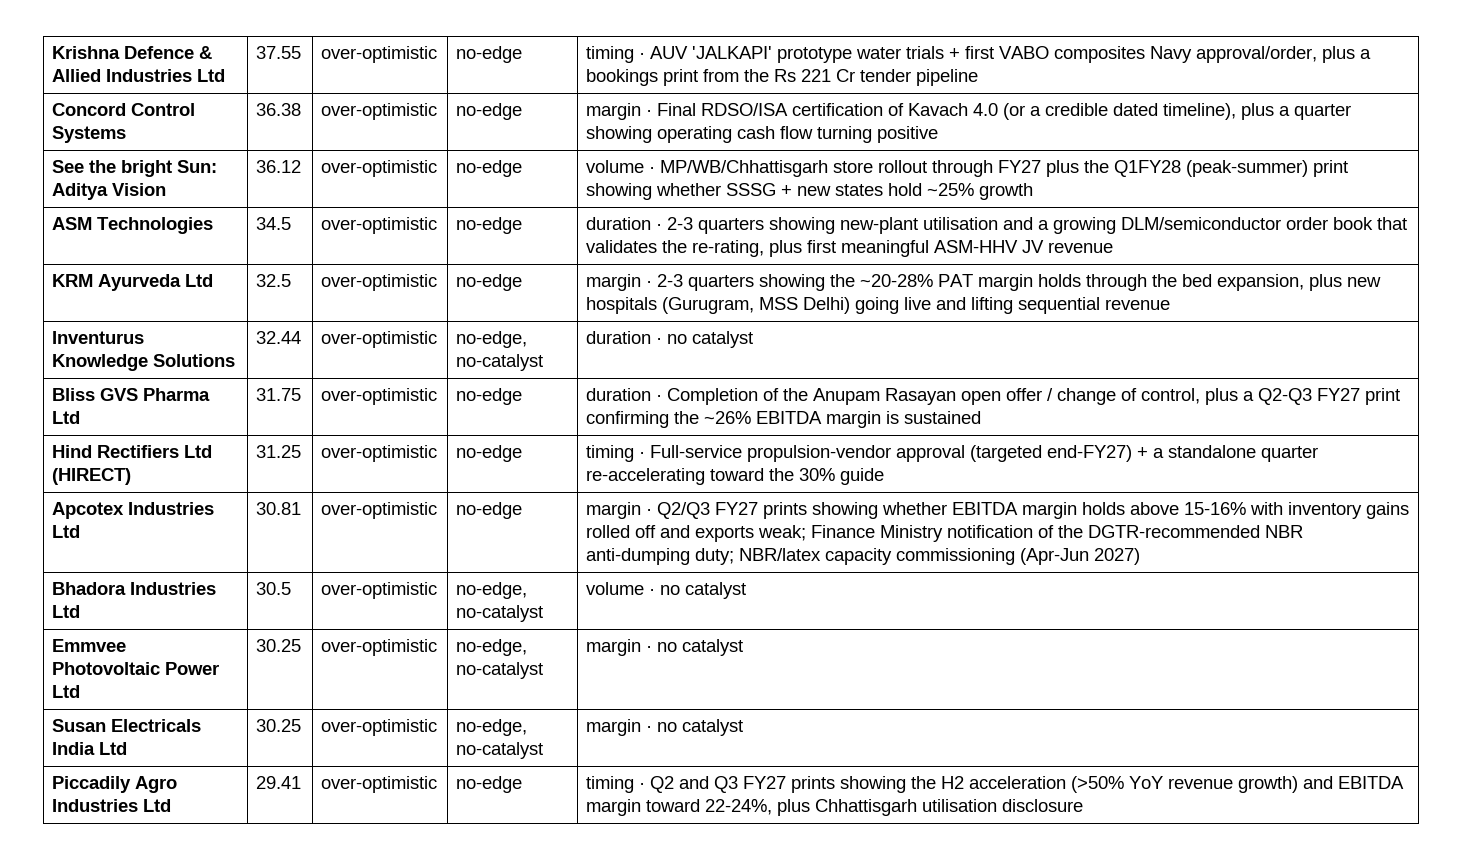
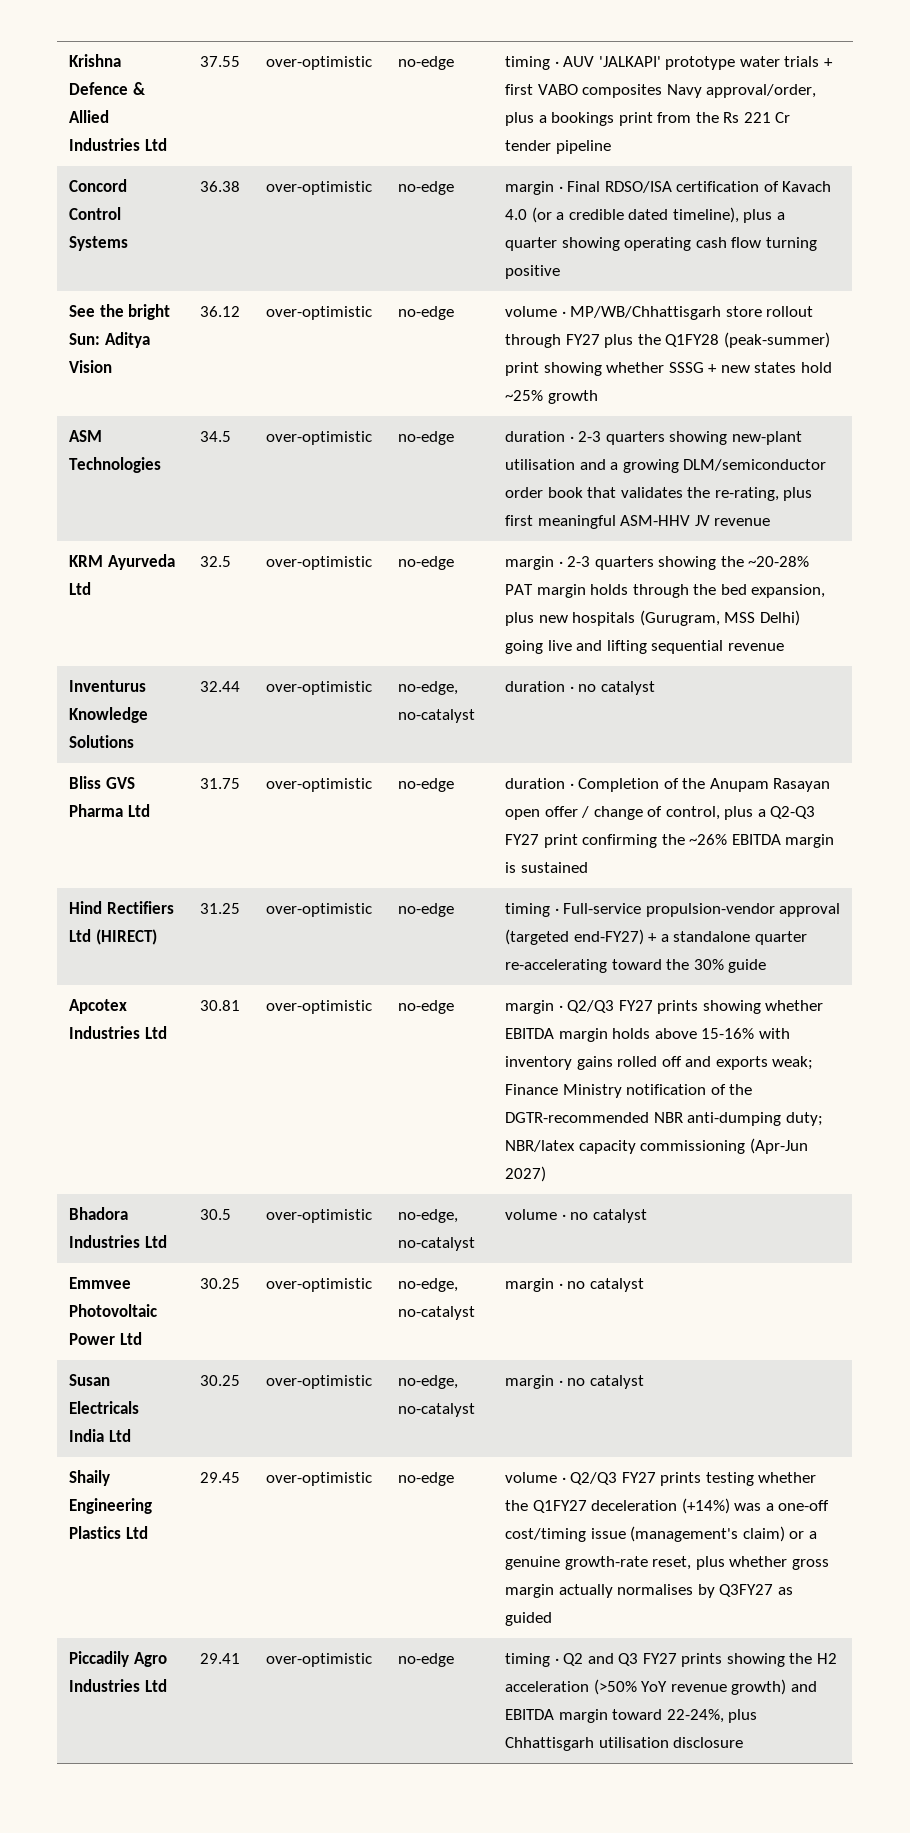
(744, 727) none -> [69,1470,111,1486] [69,1498,153,1514] [69,1526,148,1539] [200,1472,241,1483] [266,1472,373,1486] [398,1472,455,1486] [505,1472,817,1486] [505,1498,830,1514] [505,1526,817,1542] [505,1556,829,1570] [505,1584,793,1598] [505,1612,553,1626] // Shaily Engineering Plastics Ltd | 29.45 | over-optimistic | no-edge | volume · Q2/Q3 FY27 prints testing whether the Q1FY27 deceleration (+14%) was a one-off cost/timing issue (management's claim) or a genuine growth-rate reset, plus whether gross margin actually normalises by Q3FY27 as guided

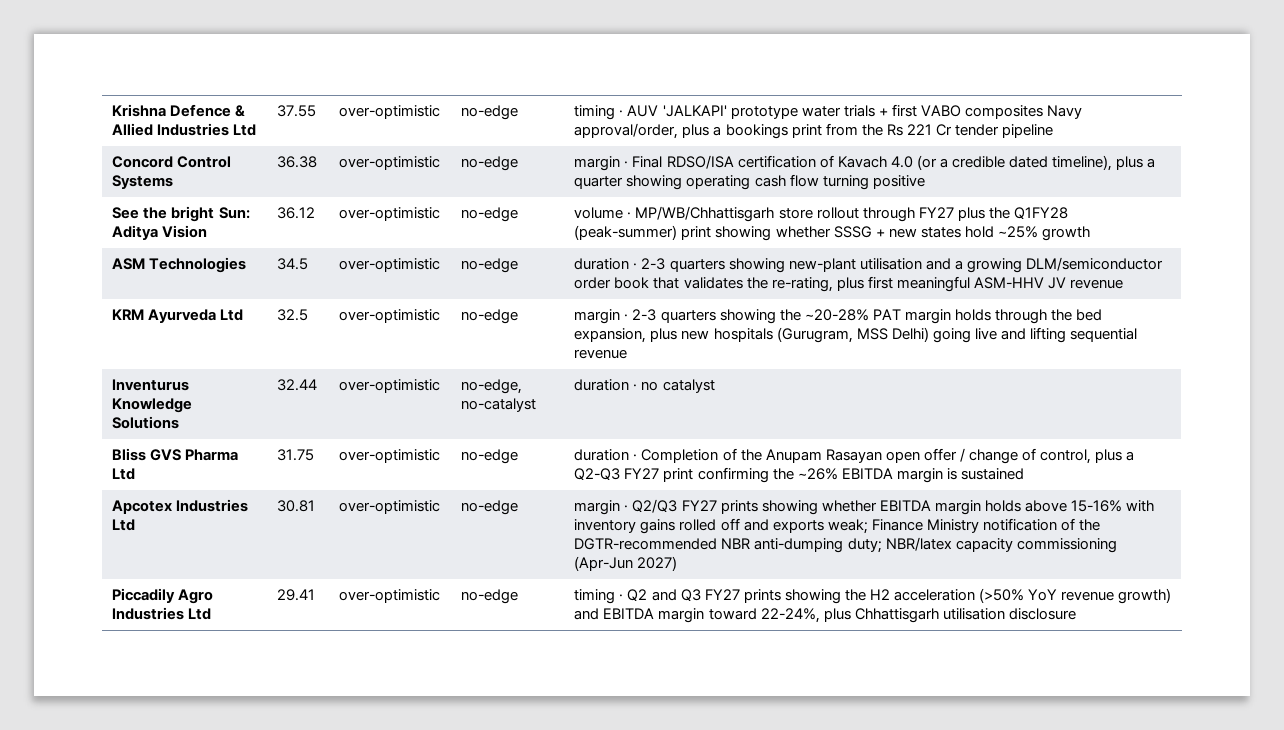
[69,901,174,914] [69,929,157,945] [200,903,241,914] [266,903,373,917] [398,903,455,917] [505,903,841,917] [505,929,807,945] [505,959,767,973] // Hind Rectifiers Ltd (HIRECT) | 31.25 | over-optimistic | no-edge | timing · Full-service propulsion-vendor approval (targeted end-FY27) + a standalone quarter re-accelerating toward the 30% guide -> (1024, 474) none
[69,1207,129,1220] [69,1235,167,1248] [200,1209,232,1220] [266,1209,373,1223] [398,1209,459,1223] [398,1237,476,1251] [505,1209,647,1223] [69,1277,132,1289] [69,1304,158,1317] [69,1332,142,1345] [200,1278,241,1289] [266,1278,373,1292] [398,1278,459,1292] [398,1306,476,1320] [505,1278,644,1292] [69,1374,111,1386] [69,1401,140,1414] [69,1429,131,1442] [200,1375,241,1386] [266,1375,373,1389] [398,1375,459,1389] [398,1403,476,1417] [505,1375,644,1389] [69,1470,111,1486] [69,1498,153,1514] [69,1526,148,1539] [200,1472,241,1483] [266,1472,373,1486] [398,1472,455,1486] [505,1472,817,1486] [505,1498,830,1514] [505,1526,817,1542] [505,1556,829,1570] [505,1584,793,1598] [505,1612,553,1626] // Bhadora Industries Ltd | 30.5 | over-optimistic | no-edge, no-catalyst | volume · no catalyst // Emmvee Photovoltaic Power Ltd | 30.25 | over-optimistic | no-edge, no-catalyst | margin · no catalyst // Susan Electricals India Ltd | 30.25 | over-optimistic | no-edge, no-catalyst | margin · no catalyst // Shaily Engineering Plastics Ltd | 29.45 | over-optimistic | no-edge | volume · Q2/Q3 FY27 prints testing whether the Q1FY27 deceleration (+14%) was a one-off cost/timing issue (management's claim) or a genuine growth-rate reset, plus whether gross margin actually normalises by Q3FY27 as guided -> (678, 563) none

